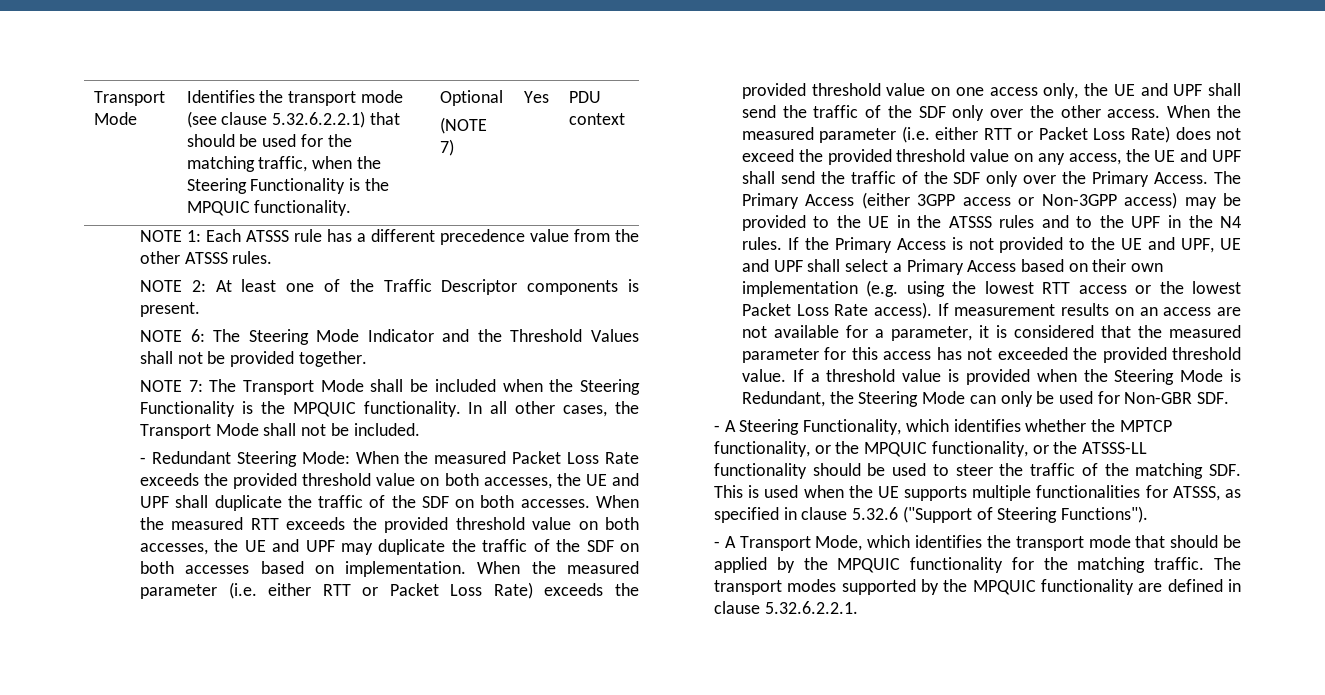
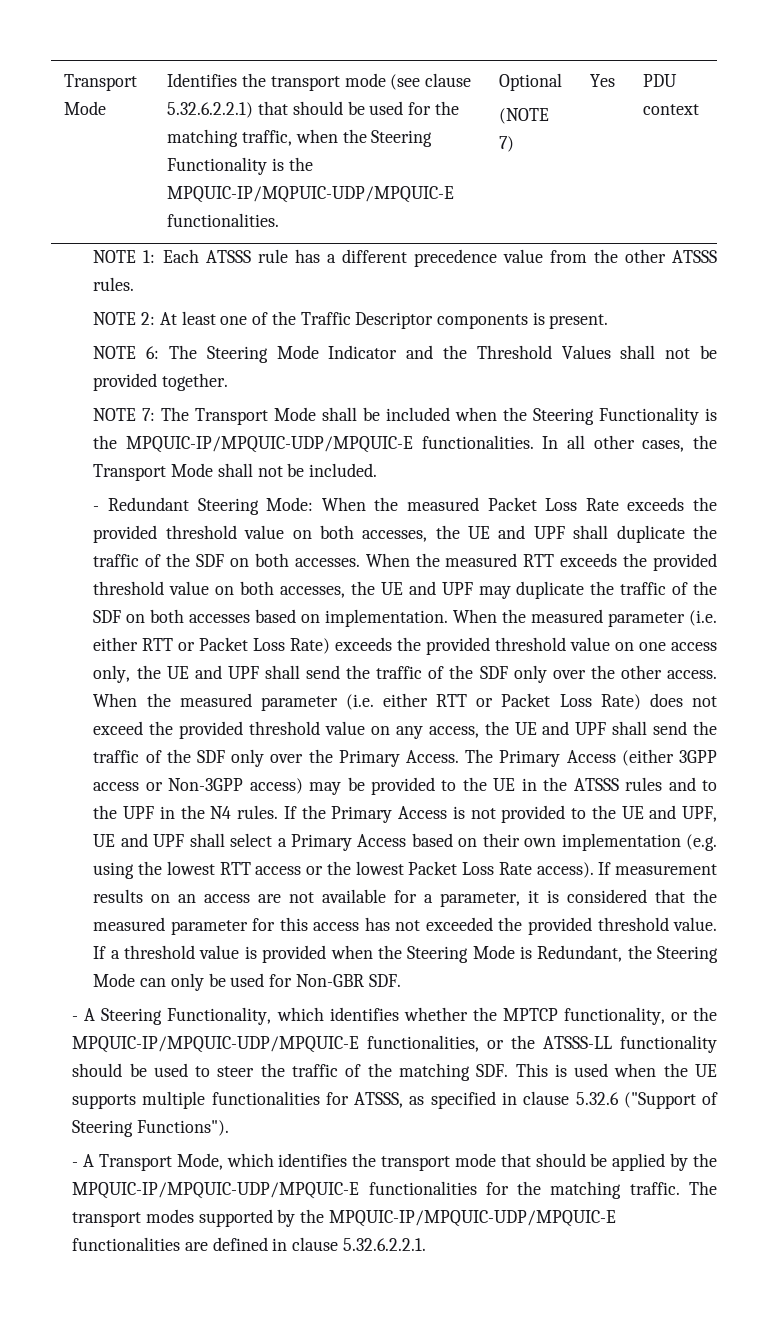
[186,200,352,216] MPQUIC functionality. -> [167,186,455,203] [167,213,280,227] MPQUIC-IP/MQPUIC-UDP/MPQUIC-E functionalities.
[292,401,461,417] MPQUIC functionality. -> [126,435,534,453] MPQUIC-IP/MPQUIC-UDP/MPQUIC-E functionalities.
[864,441,1028,457] MPQUIC functionality, -> [72,1035,480,1053] MPQUIC-IP/MPQUIC-UDP/MPQUIC-E functionalities,
[837,557,1004,573] MPQUIC functionality -> [72,1181,477,1199] MPQUIC-IP/MPQUIC-UDP/MPQUIC-E functionalities
[972,579,1134,595] MPQUIC functionality -> [328,1210,616,1227] [72,1237,181,1251] MPQUIC-IP/MPQUIC-UDP/MPQUIC-E functionalities

